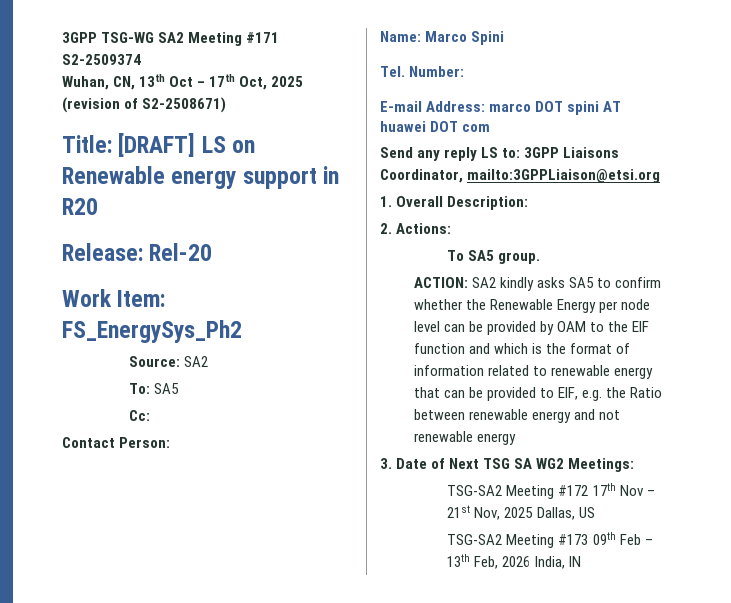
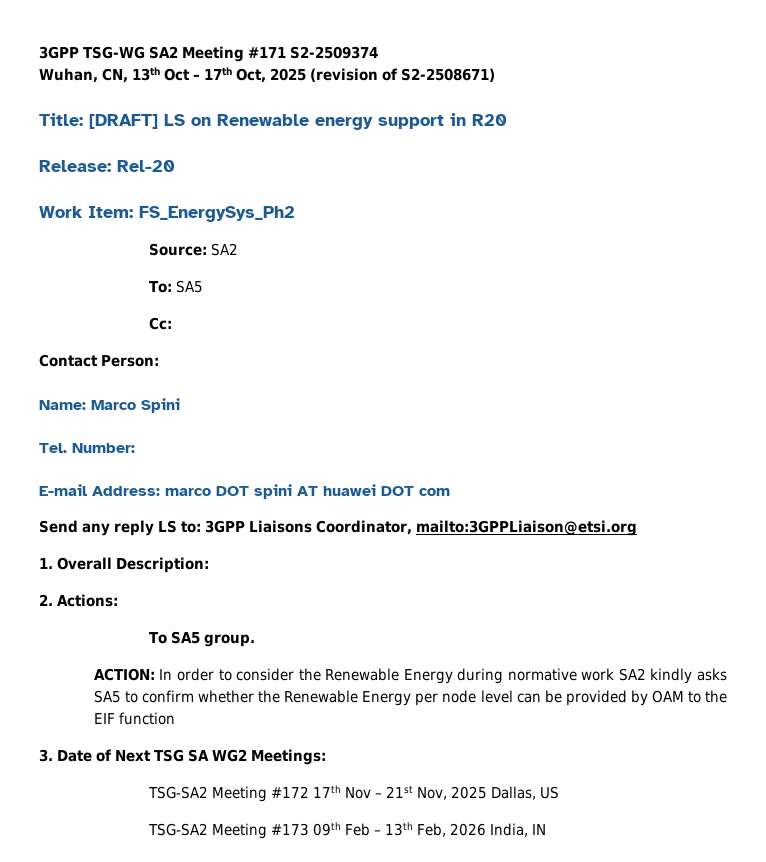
(468, 282) none -> [159,668,615,684] In order to consider the Renewable Energy during normative work
[468,343,630,354] [413,365,653,379] [413,387,663,401] [413,409,620,423] [413,431,516,445] and which is the format of information related to renewable energy that can be provided to EIF, e.g. the Ratio between renewable energy and not renewable energy -> (175, 718) none

